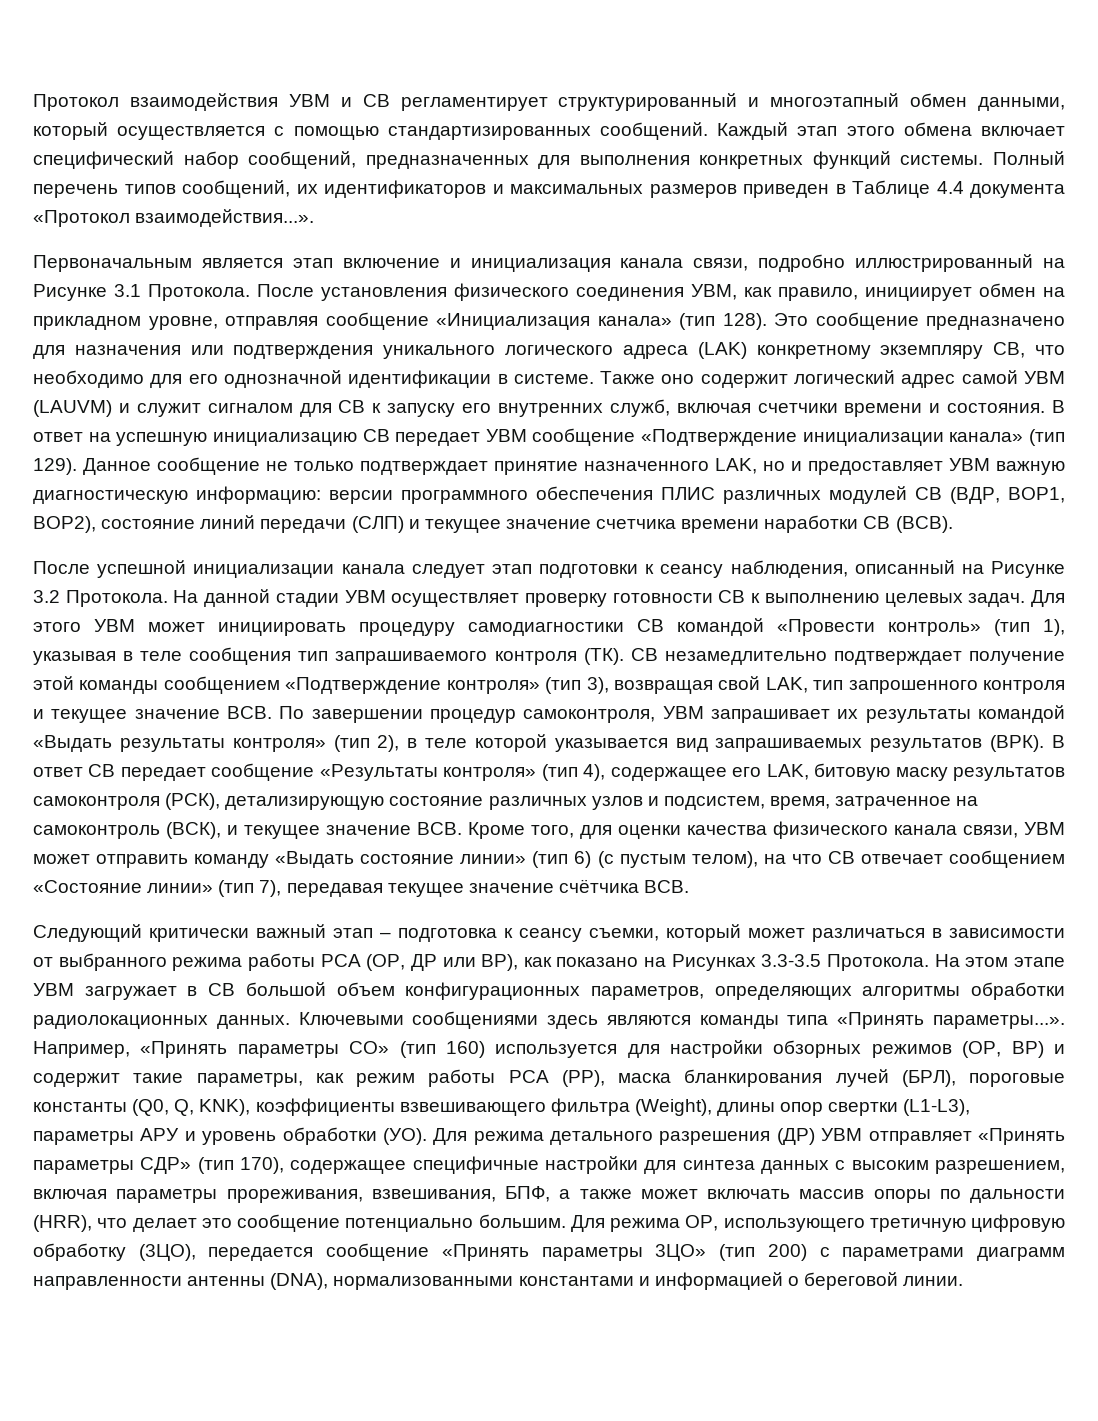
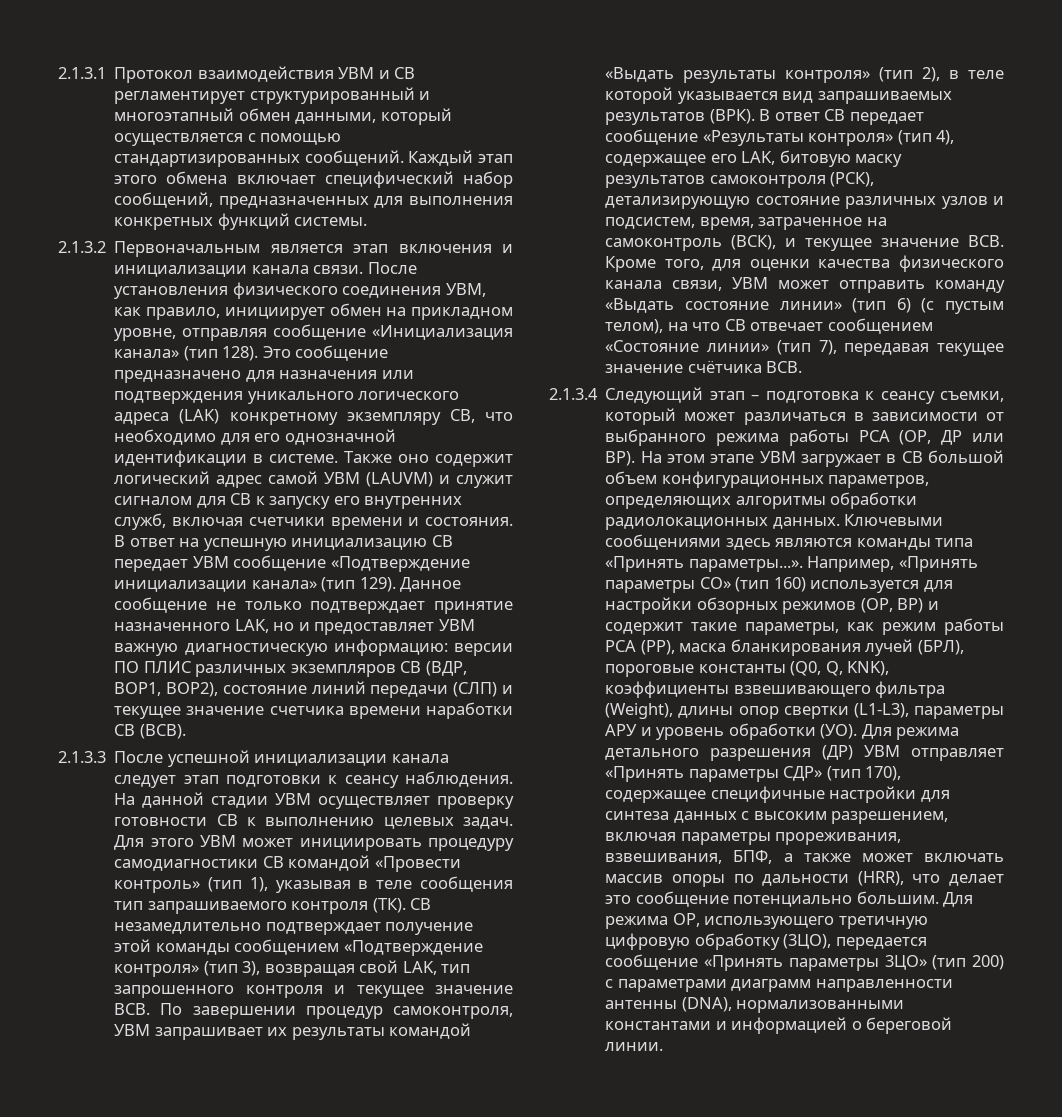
(33, 102) none -> [58,67,106,79] 2.1.3.1
[992,151,1065,165] [33,180,1065,198] [33,209,315,227] [33,254,1065,272] [33,284,250,301] Полный перечень типов сообщений, их идентификаторов и максимальных размеров приведен в Таблице 4.4 документа «Протокол взаимодействия...». // Первоначальным является этап включение и инициализация канала связи, подробно иллюстрированный на Рисунке 3.1 Протокола. -> [58,241,513,257] [114,265,364,277] // 2.1.3.2 Первоначальным является этап включения и инициализации канала связи.
[401,486,653,504] программного обеспечения -> [114,661,140,673] ПО
[829,486,907,504] модулей -> [290,664,396,677] экземпляров
(953, 524) none -> [58,751,106,763] 2.1.3.3
[730,560,1065,578] [33,590,168,607] наблюдения, описанный на Рисунке 3.2 Протокола. -> [405,771,514,787] наблюдения.
[33,924,326,942] Следующий критически важный -> [549,387,704,404] 2.1.3.4 Следующий
[481,954,930,971] ВР), как показано на Рисунках 3.3-3.5 Протокола. -> [605,451,636,466] ВР).

